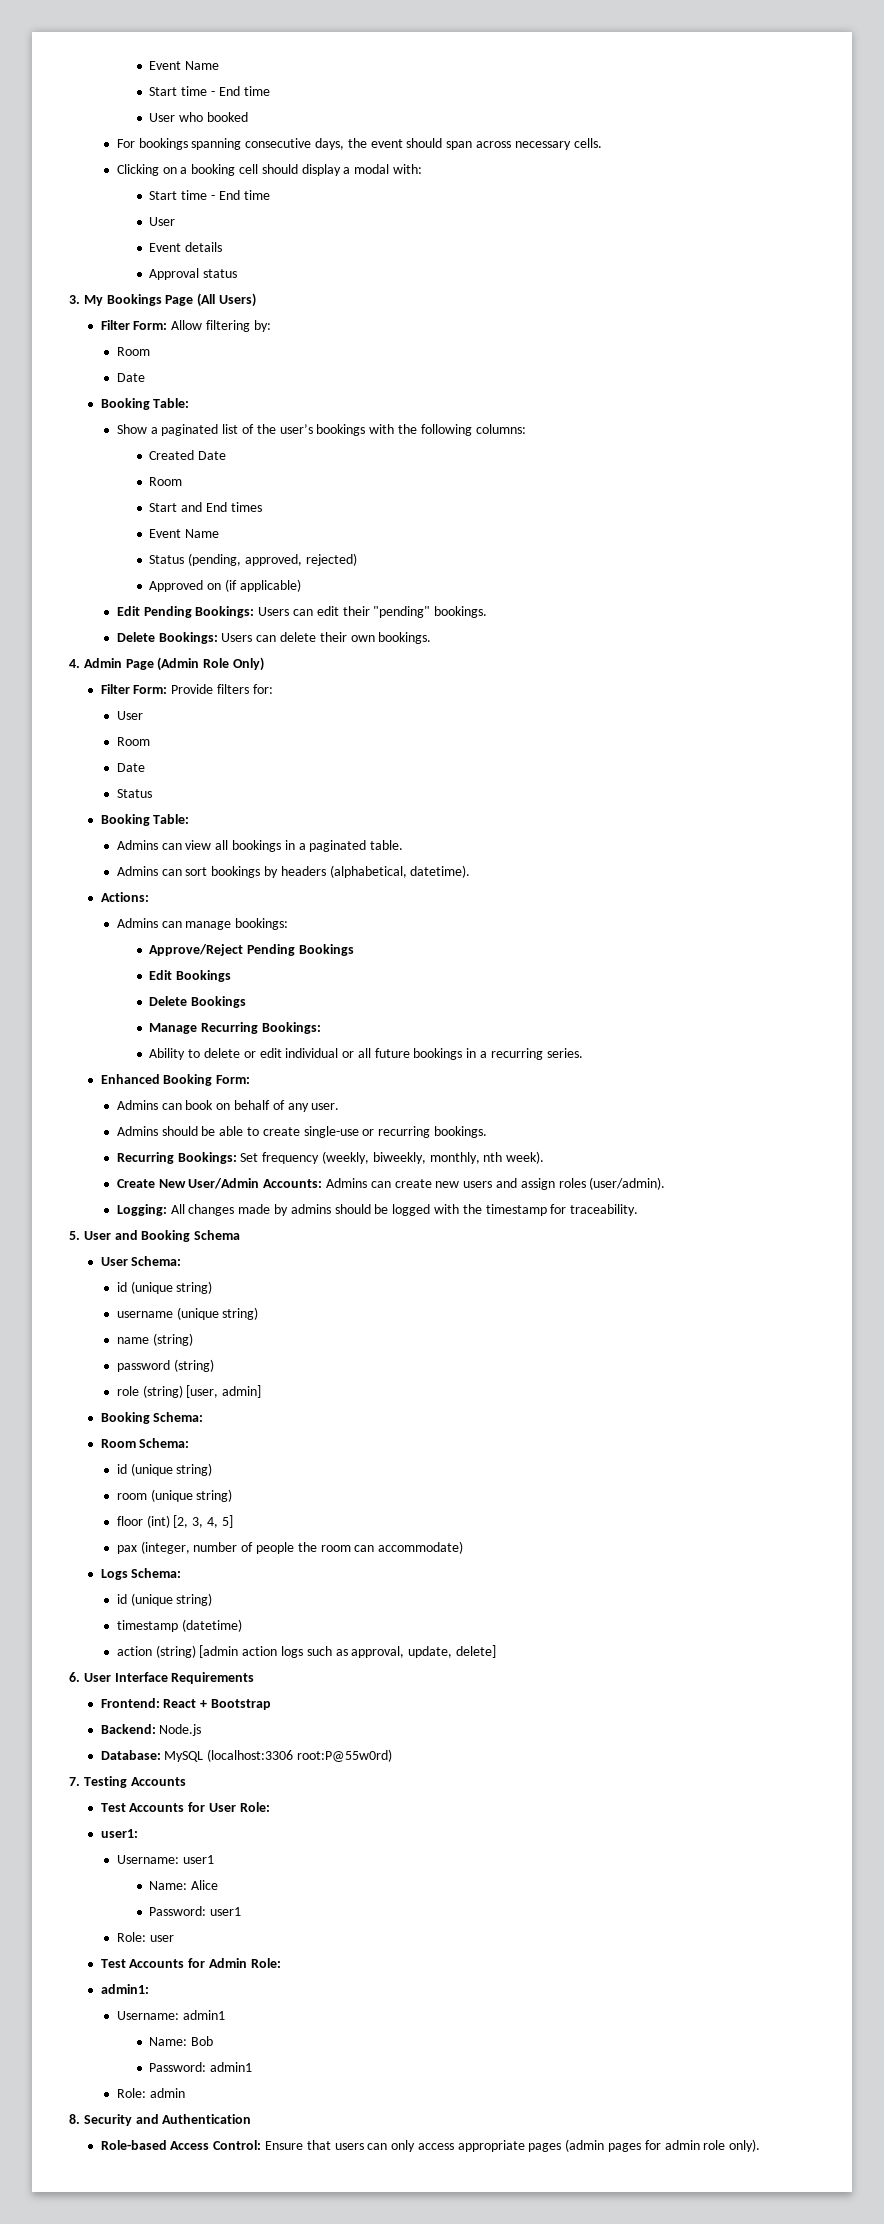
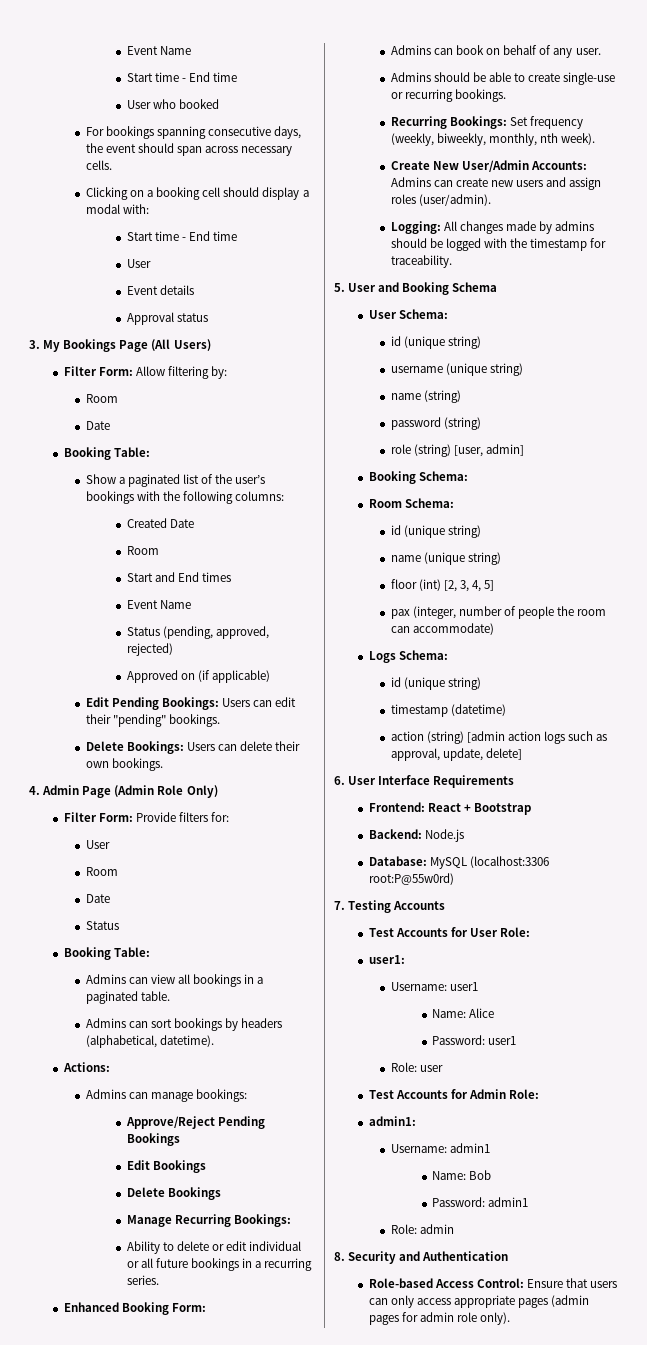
[116,1493,147,1500] room -> [390,555,421,562] name

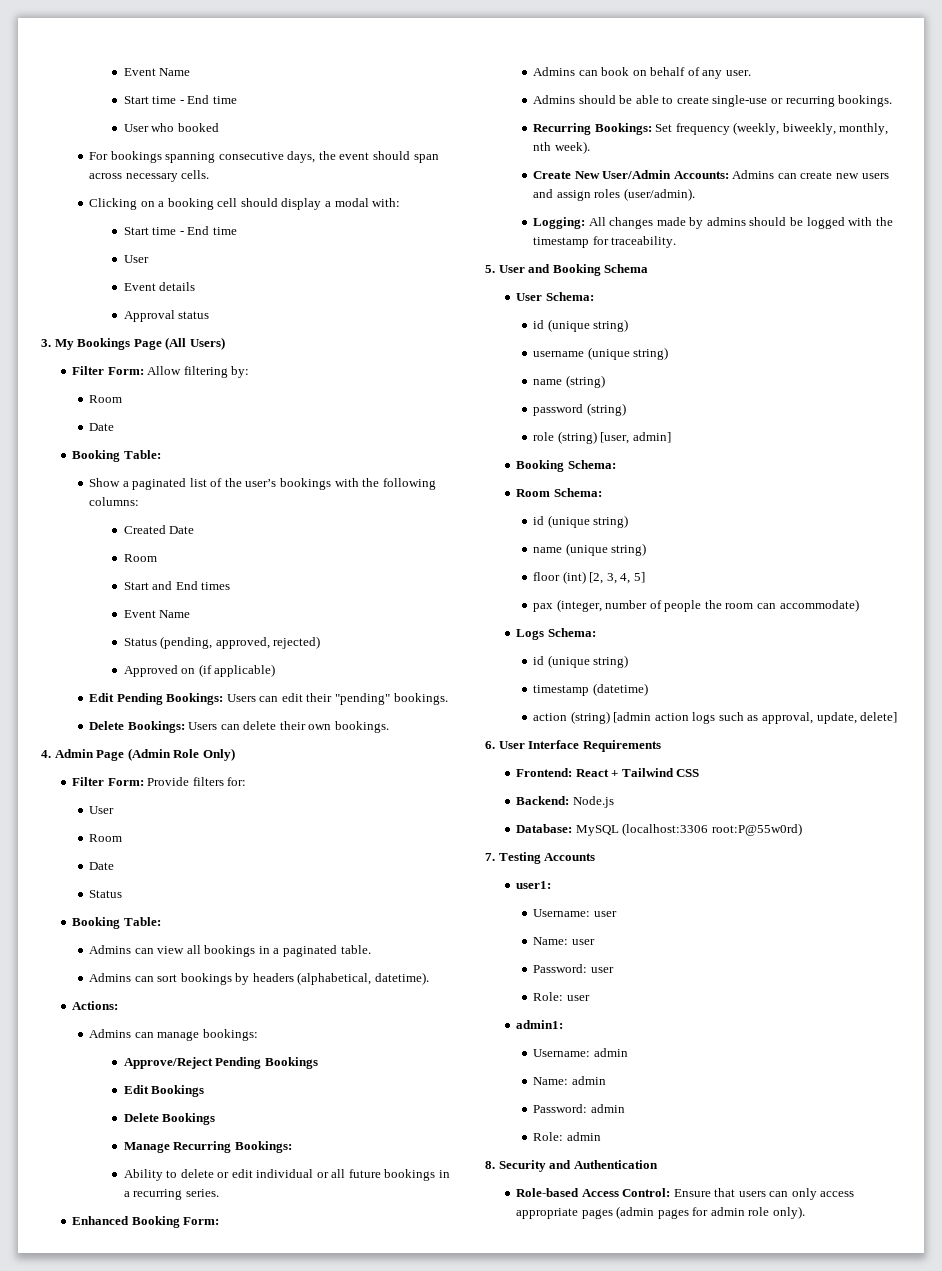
[474,803,532,815] Bootstrap -> [621,768,700,777] Tailwind CSS
[368,927,531,937] // Test Accounts for User Role: -> (596, 857) none
[449,982,478,991] [431,1008,494,1018] [431,1035,516,1045] user1 // Name: Alice // Password: user1 -> [593,911,617,917] [533,937,595,945] [533,964,614,973] user // Name: user // Password: user
[368,1089,540,1099] // Test Accounts for Admin Role: -> (590, 998) none
[449,1143,490,1153] [431,1170,491,1180] [431,1197,528,1207] admin1 // Name: Bob // Password: admin1 -> [593,1048,628,1057] [533,1076,606,1085] [533,1104,625,1113] admin // Name: admin // Password: admin

